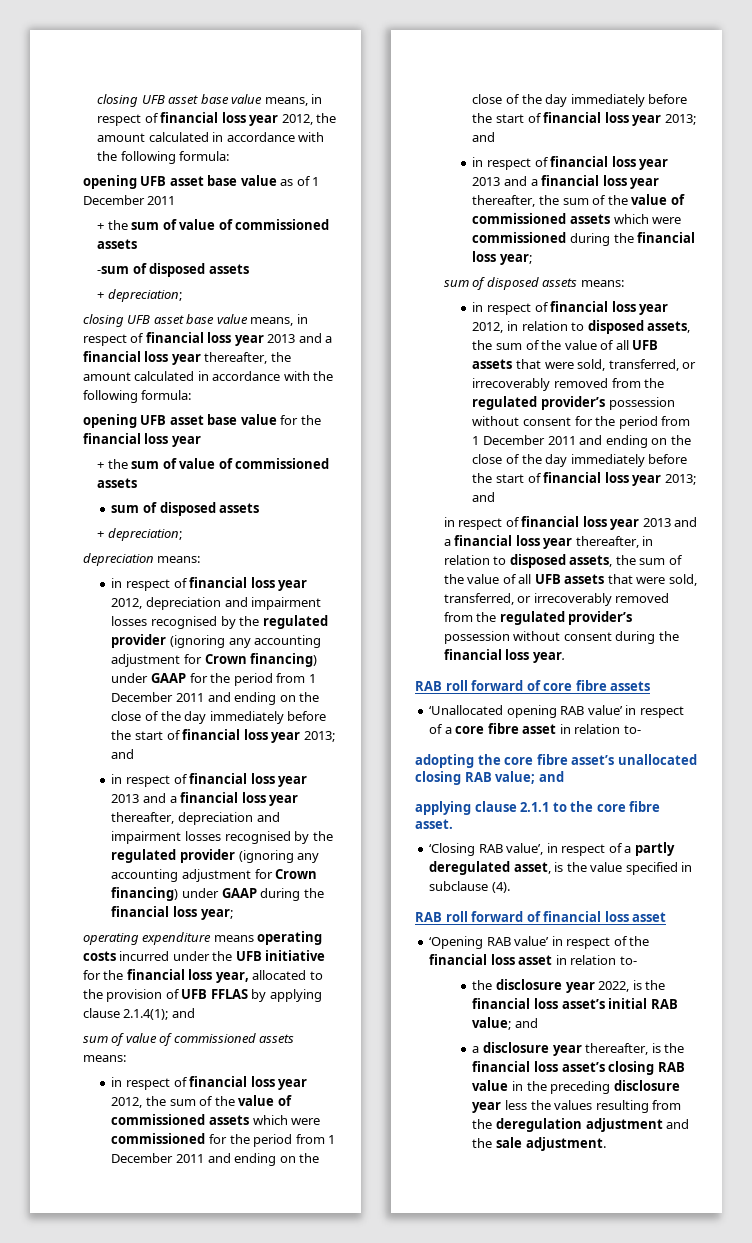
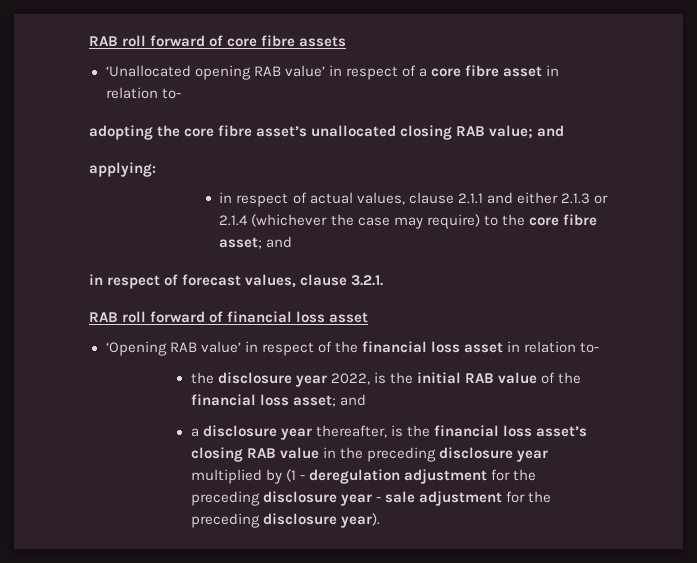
[97,94,323,107] [97,112,337,126] [97,132,325,142] [97,151,230,164] [82,175,320,189] [82,195,176,205] [97,219,330,230] [97,239,138,249] [97,263,249,277] [97,289,182,302] [82,314,308,327] [82,332,333,346] [82,351,291,365] [82,371,334,381] [82,390,192,403] [82,414,321,428] [82,433,201,447] [97,458,330,469] [97,478,138,488] [111,502,260,516] [97,528,182,541] [82,553,201,566] [111,577,308,591] [111,597,322,610] [111,615,328,629] [111,634,322,648] [111,653,318,667] [111,673,316,686] [111,692,320,705] [111,711,327,724] [111,729,335,743] [111,749,135,759] [111,773,308,787] [111,792,299,806] [111,812,280,825] [111,831,333,844] [111,849,320,863] [111,869,318,882] [111,887,324,901] [111,906,233,920] [82,931,323,945] [82,950,326,961] [82,969,323,983] [82,989,322,1002] [82,1008,195,1020] [82,1033,295,1046] [82,1055,126,1062] [111,1076,308,1090] [111,1095,292,1108] [111,1114,321,1125] [111,1133,336,1147] [111,1153,320,1166] [472,94,688,107] [472,112,696,126] [472,132,496,142] [472,156,669,170] [472,175,660,189] [472,194,685,207] [472,213,682,224] [472,232,696,246] [472,251,532,265] [443,277,624,290] [472,301,669,315] [472,320,691,334] [472,340,659,350] [472,359,697,371] [472,378,665,391] [472,396,675,410] [472,416,691,429] [472,435,691,448] [472,454,688,467] [472,472,696,486] [472,492,496,502] [443,516,698,530] [443,535,654,549] [443,554,683,568] [443,574,697,586] [443,593,670,606] [443,611,633,625] [443,631,679,644] [443,649,565,663] closing UFB asset base value means, in respect of financial loss year 2012, the amount calculated in accordance with the following formula: // opening UFB asset base value as of 1 December 2011 // + the sum of value of commissioned assets // -sum of disposed assets // + depreciation; // closing UFB asset base value means, in respect of financial loss year 2013 and a financial loss year thereafter, the amount calculated in accordance with the following formula: // opening UFB asset base value for the financial loss year // + the sum of value of commissioned assets // sum of disposed assets // + depreciation; // depreciation means: // in respect of financial loss year 2012, depreciation and impairment losses recognised by the regulated provider (ignoring any accounting adjustment for Crown financing) under GAAP for the period from 1 December 2011 and ending on the close of the day immediately before the start of financial loss year 2013; and // in respect of financial loss year 2013 and a financial loss year thereafter, depreciation and impairment losses recognised by the regulated provider (ignoring any accounting adjustment for Crown financing) under GAAP during the financial loss year; // operating expenditure means operating costs incurred under the UFB initiative for the financial loss year, allocated to the provision of UFB FFLAS by applying clause 2.1.4(1); and // sum of value of commissioned assets means: // in respect of financial loss year 2012, the sum of the value of commissioned assets which were commissioned for the period from 1 December 2011 and ending on the close of the day immediately before the start of financial loss year 2013; and // in respect of financial loss year 2013 and a financial loss year thereafter, the sum of the value of commissioned assets which were commissioned during the financial loss year; // sum of disposed assets means: // in respect of financial loss year 2012, in relation to disposed assets, the sum of the value of all UFB assets that were sold, transferred, or irrecoverably removed from the regulated provider’s possession without consent for the period from 1 December 2011 and ending on the close of the day immediately before the start of financial loss year 2013; and // in respect of financial loss year 2013 and a financial loss year thereafter, in relation to disposed assets, the sum of the value of all UFB assets that were sold, transferred, or irrecoverably removed from the regulated provider’s possession without consent during the financial loss year. // -> (89, 41) none
[415,801,661,815] [415,819,453,829] [429,842,675,856] [429,861,693,875] [429,881,510,893] applying clause 2.1.1 to the core fibre asset. // ‘Closing RAB value’, in respect of a partly deregulated asset, is the value specified in subclause (4). -> [89,162,156,177] [219,192,608,207] [219,214,597,229] [219,236,293,249] [89,274,384,289] applying: // in respect of actual values, clause 2.1.1 and either 2.1.3 or 2.1.4 (whichever the case may require) to the core fibre asset; and // in respect of forecast values, clause 3.2.1.
[472,998,678,1009] [472,1017,512,1030] financial loss asset’s initial RAB value; -> [417,372,582,384] [190,394,337,407] initial RAB value of the financial loss asset;
[504,1100,682,1113] [472,1118,690,1132] [472,1137,606,1151] less the values resulting from the deregulation adjustment and the sale adjustment. -> [190,469,537,484] [190,491,552,506] [190,513,381,528] multiplied by (1 - deregulation adjustment for the preceding disclosure year - sale adjustment for the preceding disclosure year).

